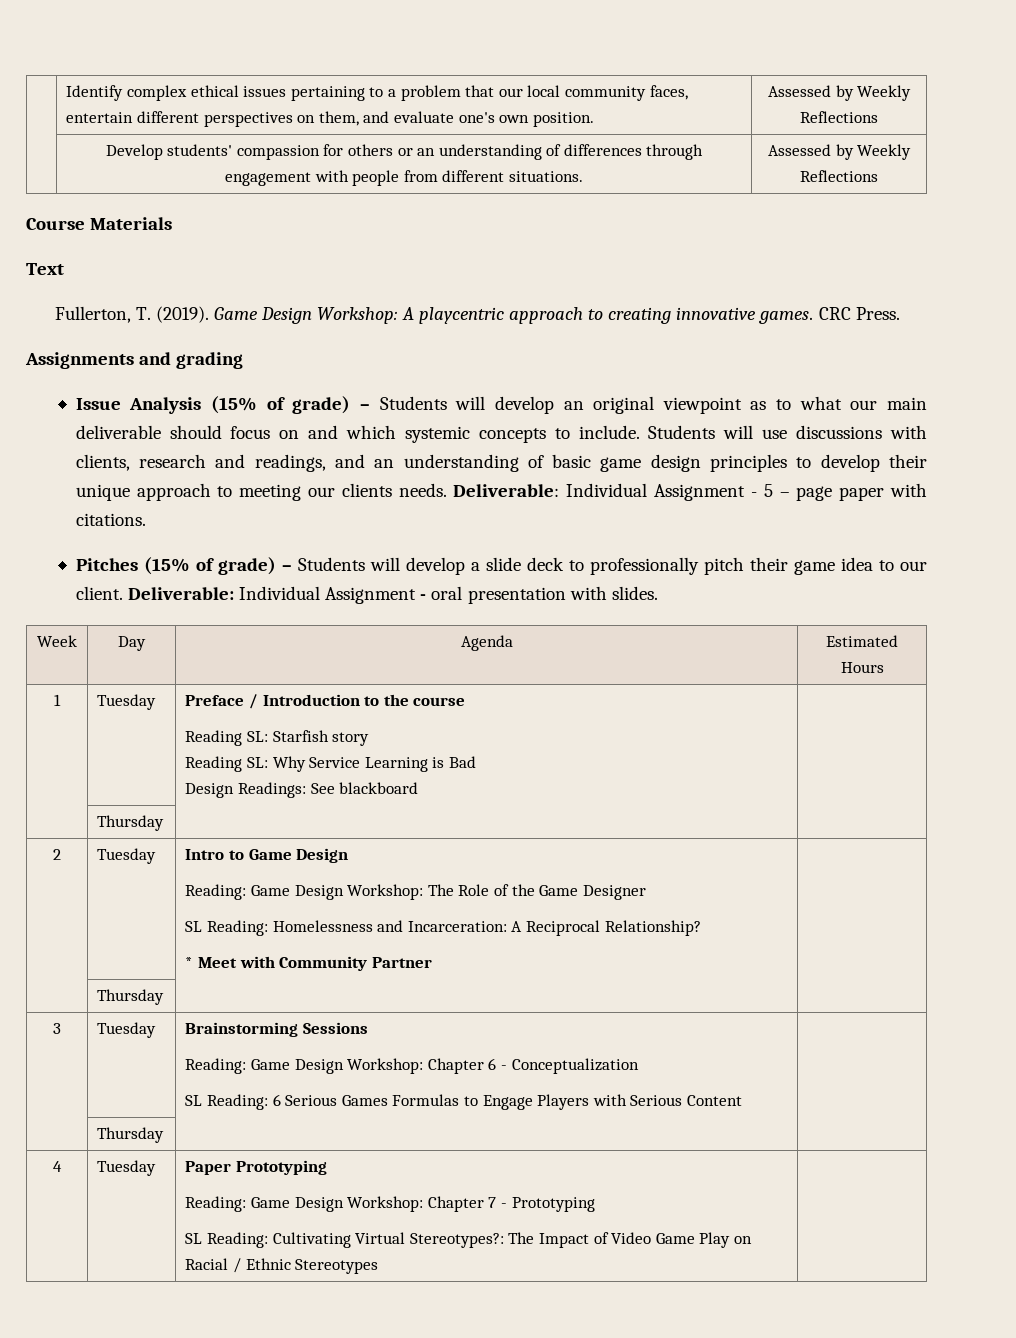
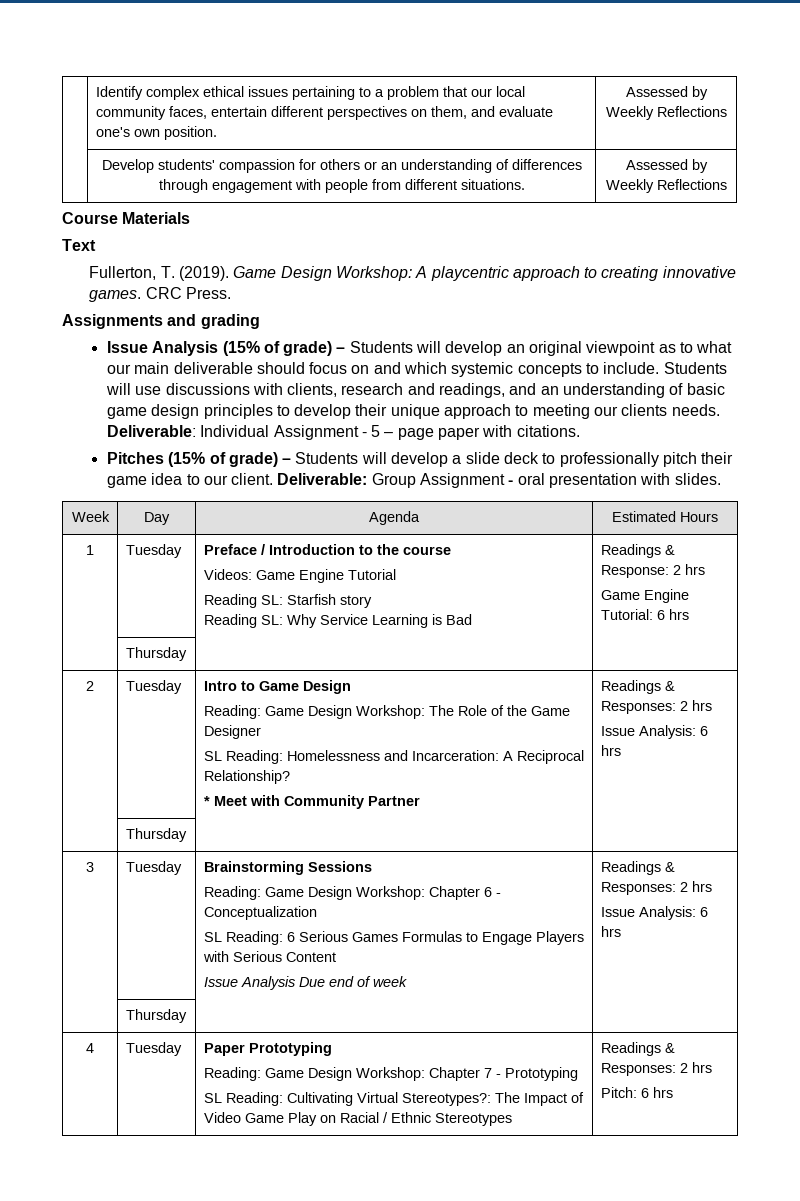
[238,586,320,600] Individual -> [371,473,416,488] Group
(466, 701) none -> [203,569,396,583] // Videos: Game Engine Tutorial
[185,782,419,798] // Design Readings: See blackboard | -> [600,544,675,558] [600,564,705,578] [600,589,689,603] [600,609,689,620] | Readings & Response: 2 hrs // Game Engine Tutorial: 6 hrs
(432, 962) none -> [600,680,675,694] [600,700,712,714] [600,725,708,739] [600,745,621,756] Readings & Responses: 2 hrs // Issue Analysis: 6 hrs
(742, 1100) | -> [203,976,407,990] [600,861,675,875] [600,881,712,895] [600,906,708,920] [600,926,621,937] // Issue Analysis Due end of week | Readings & Responses: 2 hrs // Issue Analysis: 6 hrs
(379, 1266) none -> [600,1042,675,1056] [600,1062,712,1076] [600,1087,673,1098] Readings & Responses: 2 hrs // Pitch: 6 hrs

